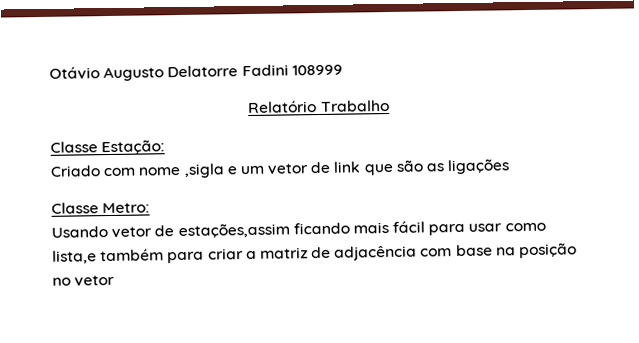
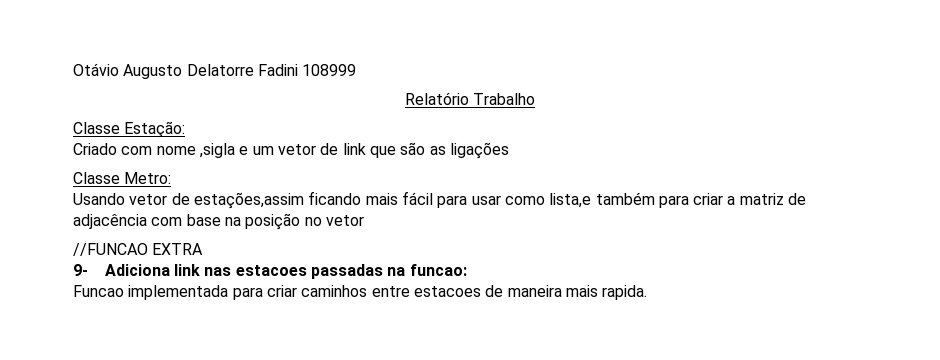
(116, 280) none -> [73,243,204,256] [73,264,467,279] [73,285,648,300] // //FUNCAO EXTRA // 9- Adiciona link nas estacoes passadas na funcao: // Funcao implementada para criar caminhos entre estacoes de maneira mais rapida.

